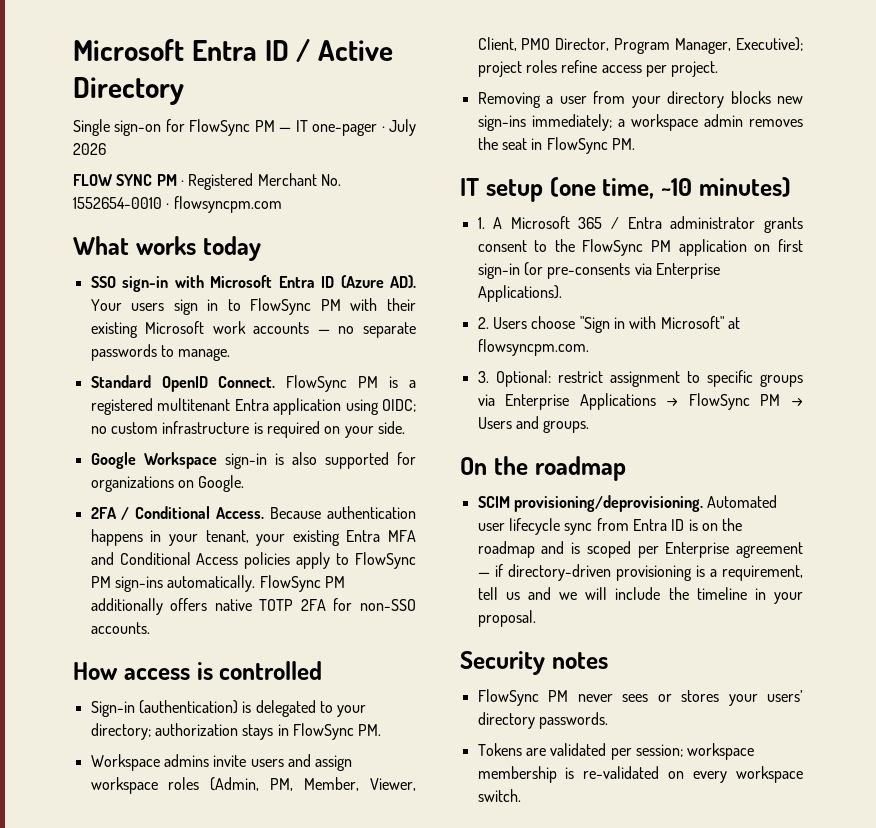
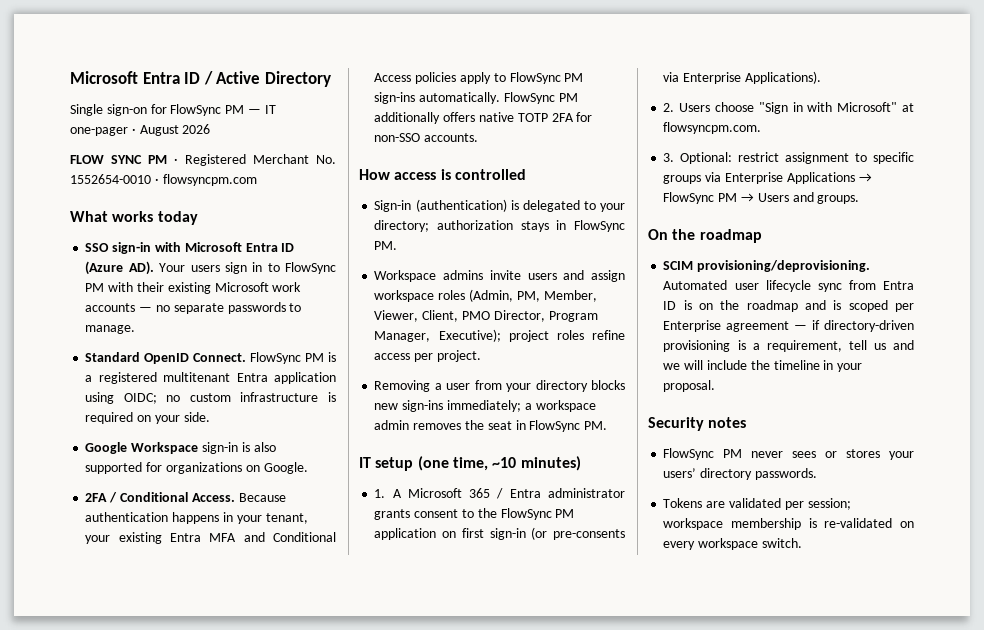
[389,119,417,136] July -> [139,125,179,136] August

